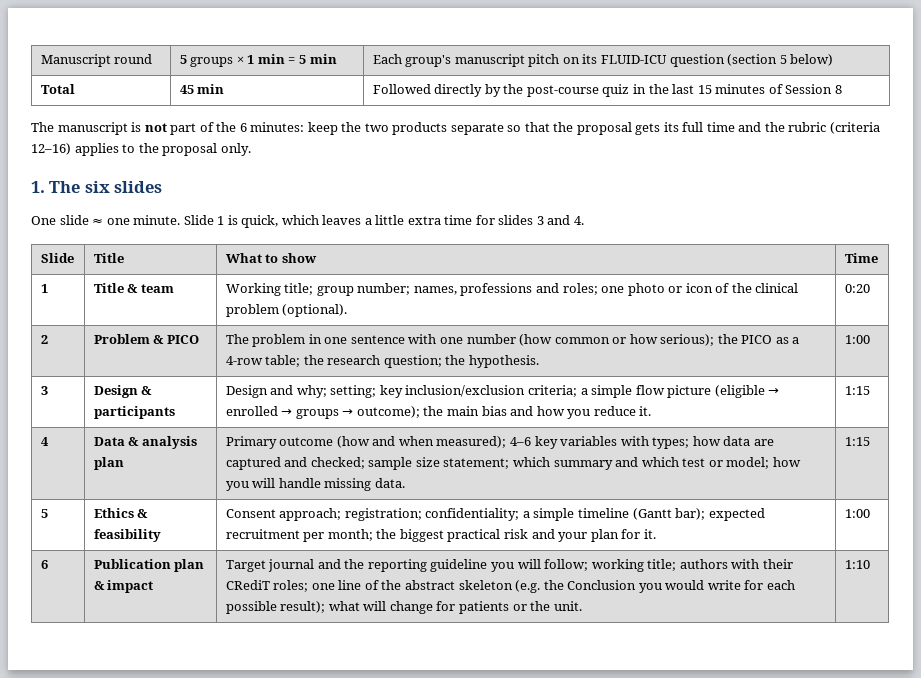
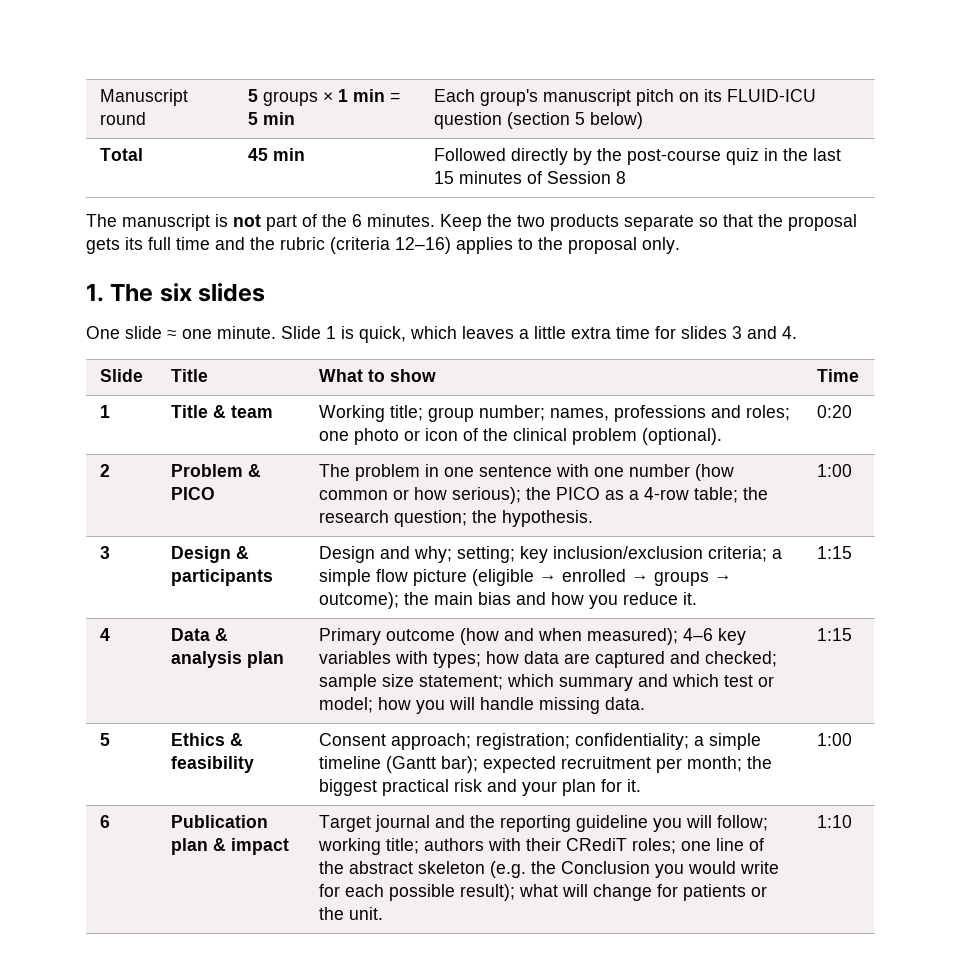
[250,122,338,135] minutes: keep -> [367,214,482,231] minutes. Keep

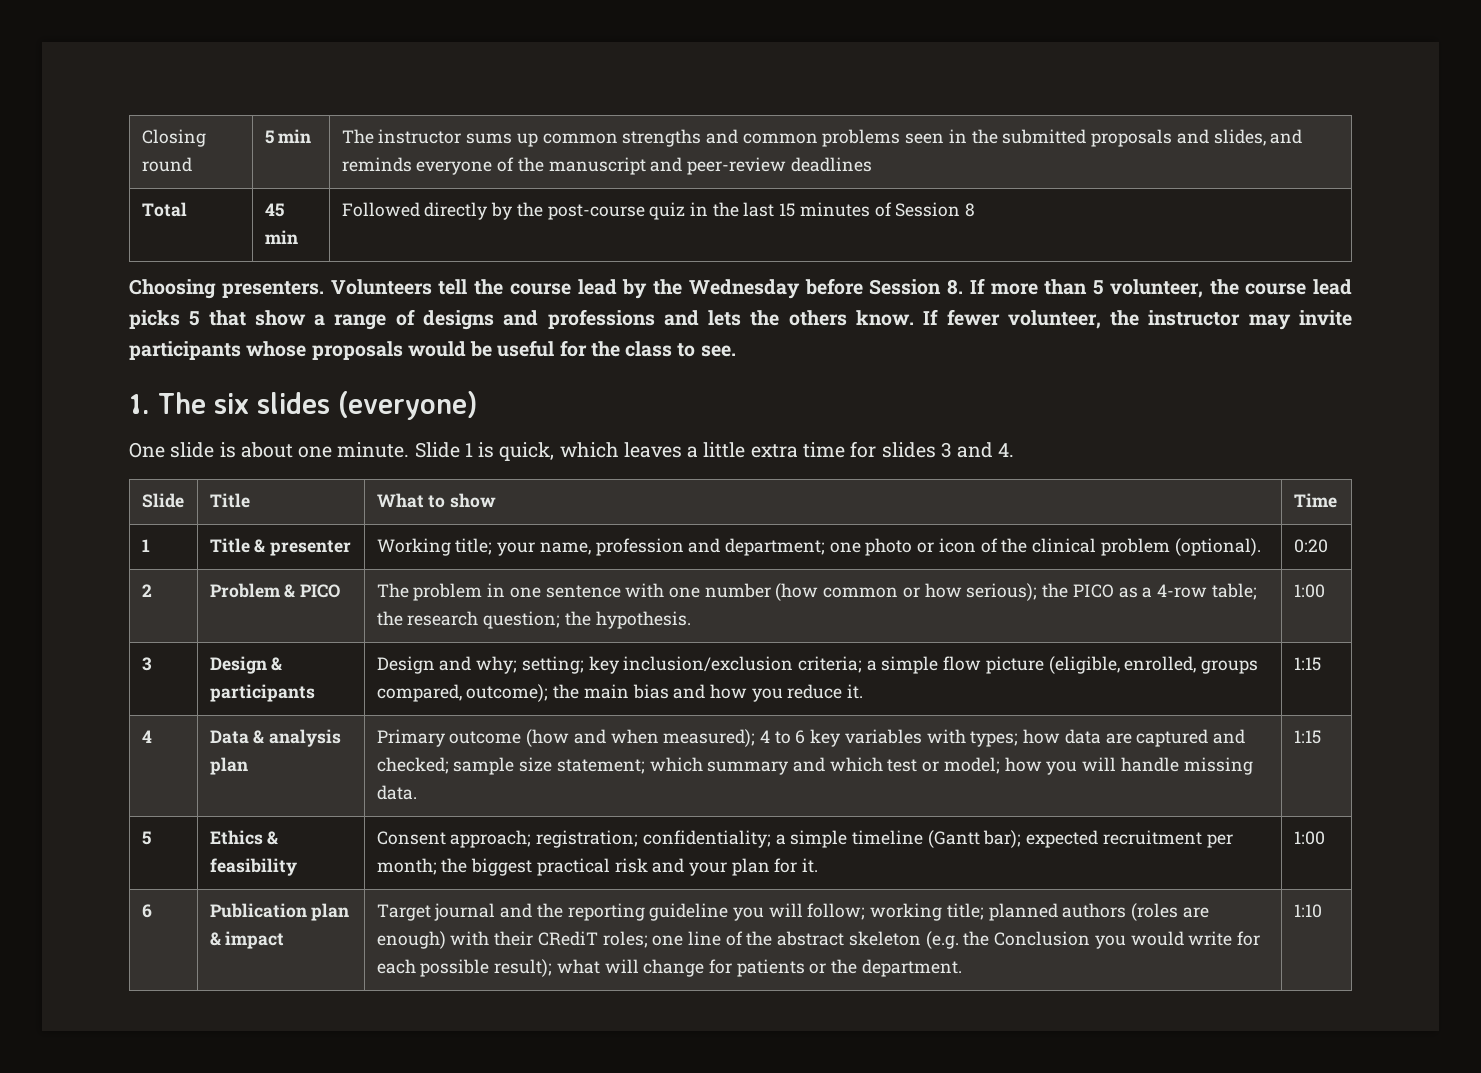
[99,89,188,106] Manuscript -> [141,129,206,147] Closing
[262,89,400,106] [247,112,295,125] [433,89,816,106] [433,112,643,129] groups × 1 min = 5 min | Each group's manuscript pitch on its FLUID-ICU question (section 5 below) -> [278,129,312,143] [341,129,1303,147] [341,157,872,175] min | The instructor sums up common strengths and common problems seen in the submitted proposals and slides, and reminds everyone of the manuscript and peer-review deadlines
[86,214,857,231] [86,237,680,254] The manuscript is not part of the 6 minutes. Keep the two products separate so that the proposal gets its full time and the rubric (criteria 12–16) applies to the proposal only. -> [129,278,1352,299] [129,309,1353,330] [129,340,736,360] Choosing presenters. Volunteers tell the course lead by the Wednesday before Session 8. If more than 5 volunteer, the course lead picks 5 that show a range of designs and professions and lets the others know. If fewer volunteer, the instructor may invite participants whose proposals would be useful for the class to see.
(266, 292) none -> [338,391,477,420] (everyone)
[167,330,177,339] ≈ -> [219,442,293,458] is about
[230,405,273,418] team -> [270,540,352,556] presenter
[427,405,790,422] group number; names, professions and roles; -> [497,538,825,556] your name, profession and department;
[471,569,732,586] (eligible → enrolled → groups → -> [1048,656,1259,674] [376,684,462,702] (eligible, enrolled, groups compared,
[682,628,713,641] 4–6 -> [759,730,806,744] 4 to 6
[423,838,484,851] authors -> [988,903,1209,921] [376,931,446,949] planned authors (roles are enough)
[348,907,383,920] unit. -> [861,959,962,977] department.

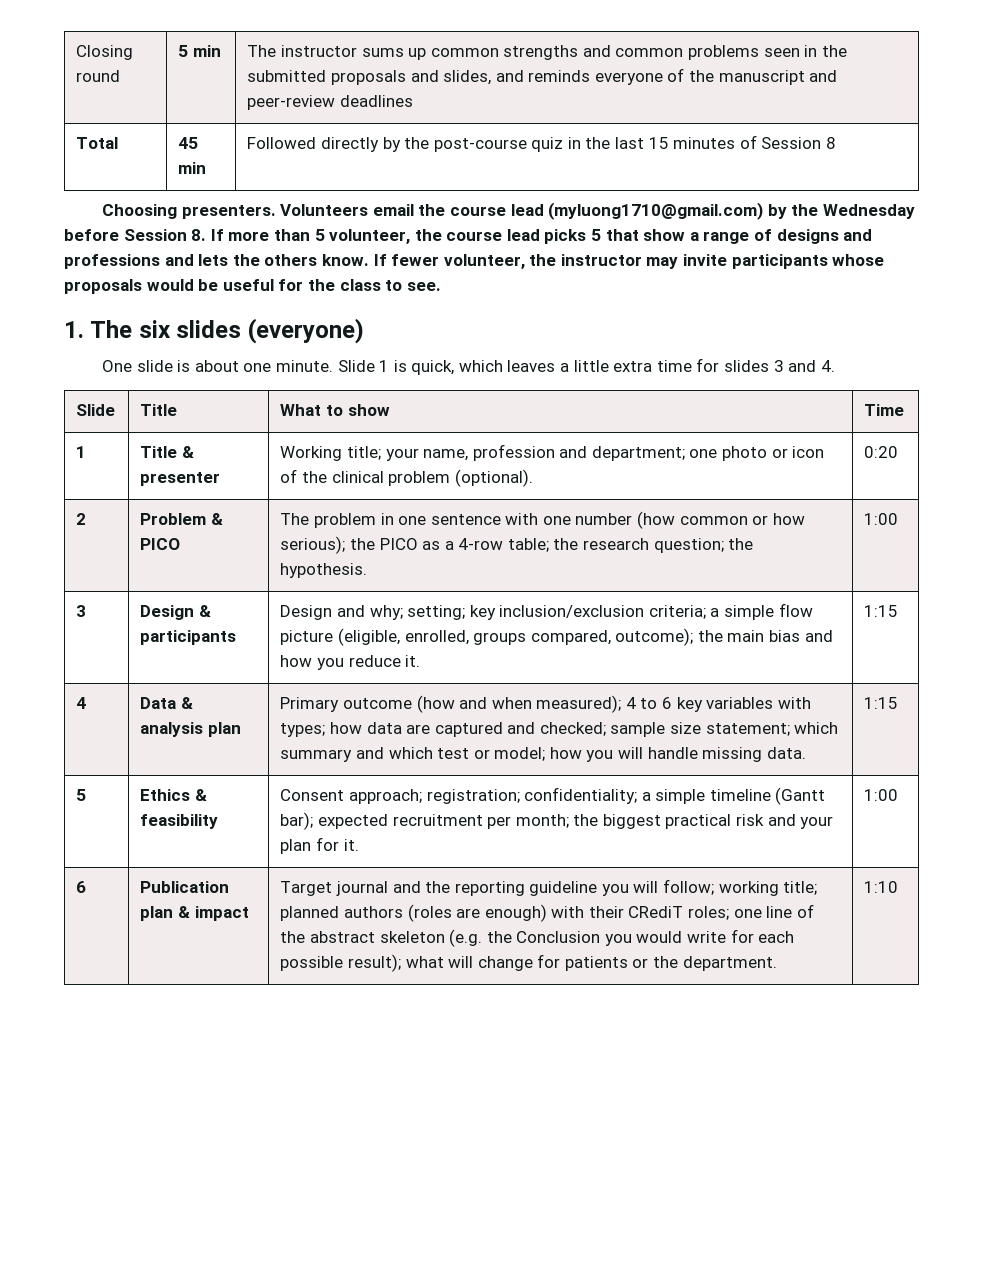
[438,279,617,295] tell the course lead -> [372,202,764,220] email the course lead (myluong1710@gmail.com)

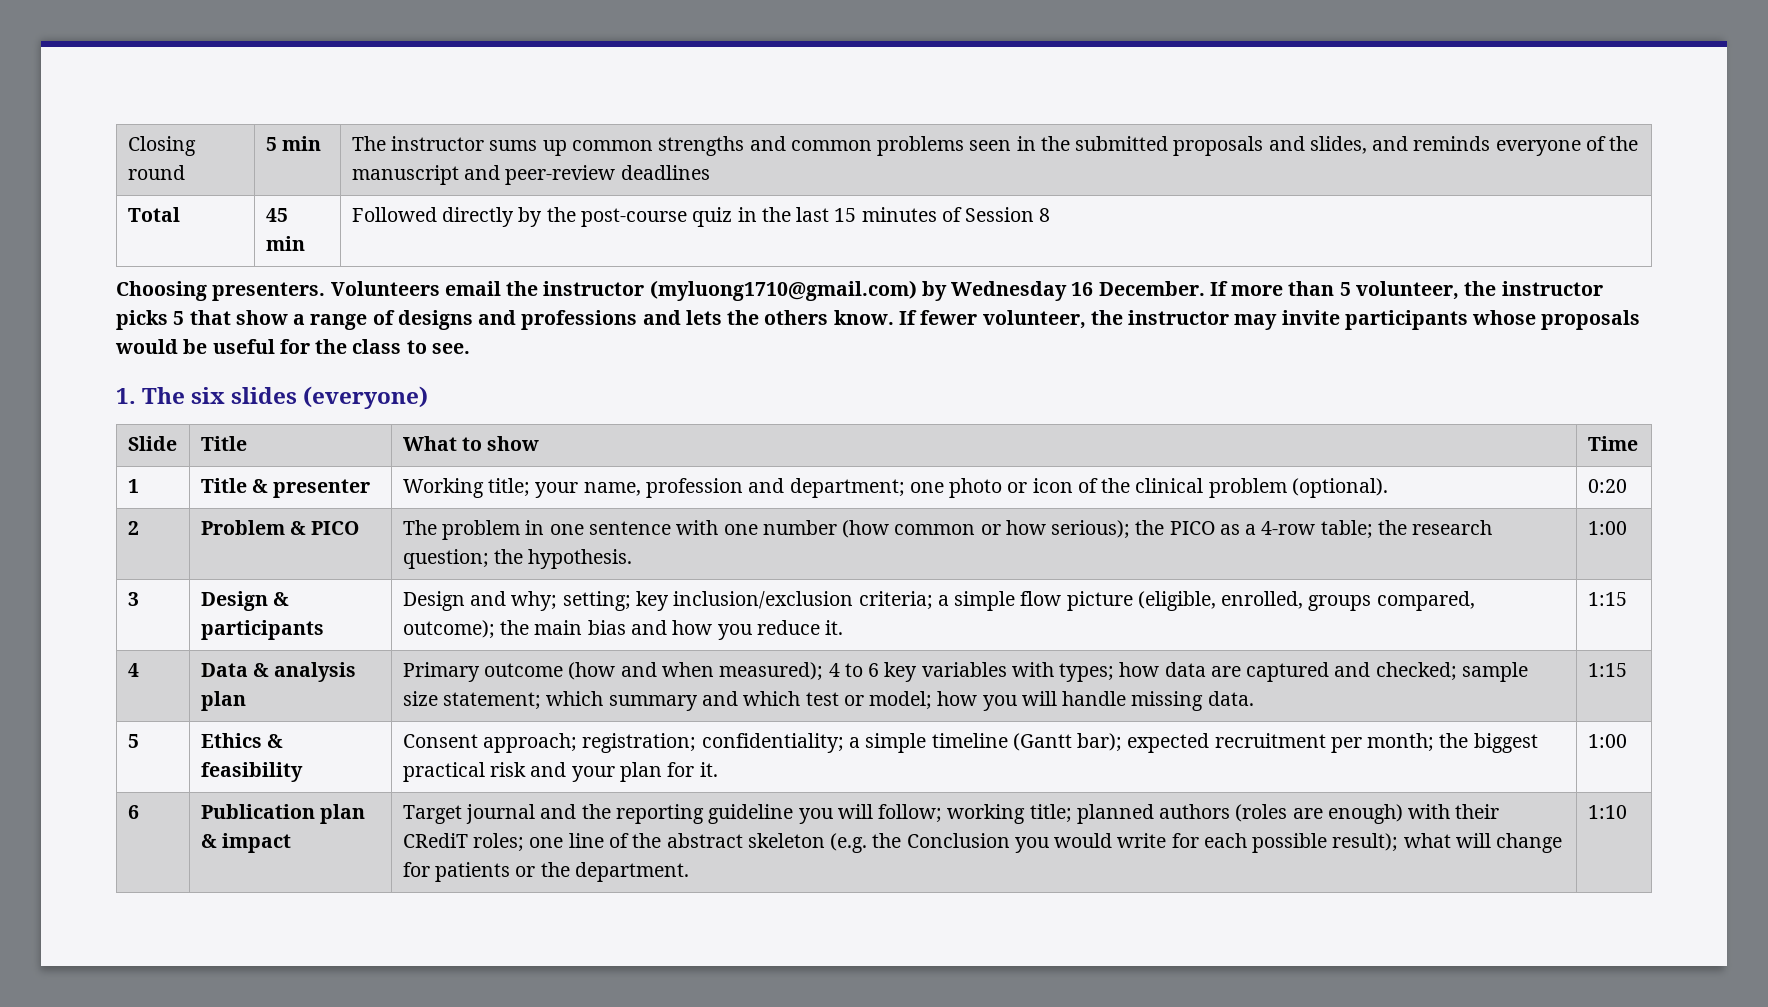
[449,202,915,220] [64,229,207,241] course lead (myluong1710@gmail.com) by the Wednesday before Session 8. -> [543,280,1205,301] instructor (myluong1710@gmail.com) by Wednesday 16 December.
[446,229,540,241] course lead -> [1501,281,1603,296] instructor
[101,358,835,375] // One slide is about one minute. Slide 1 is quick, which leaves a little extra time for slides 3 and 4. -> (429, 397) none

